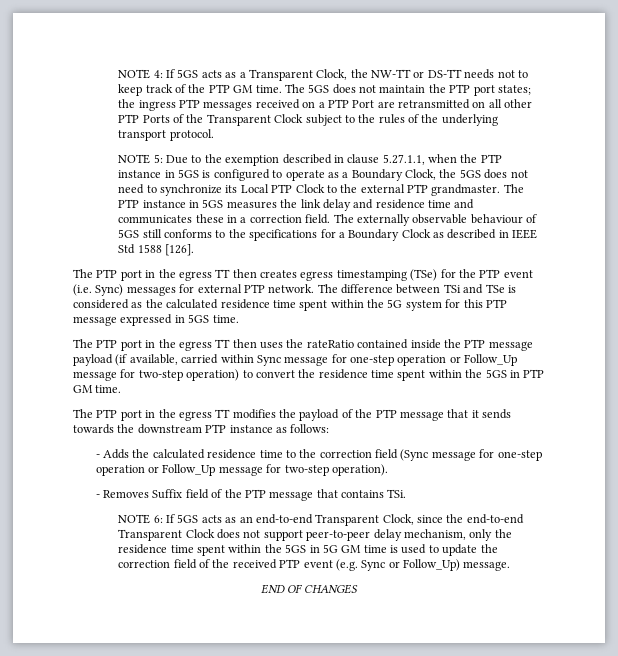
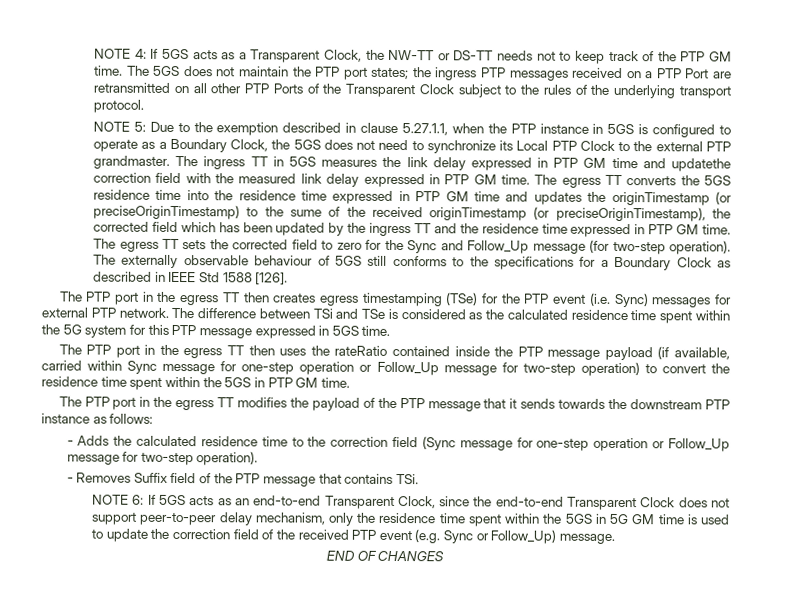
[118,199,186,208] PTP instance -> [203,156,268,170] ingress TT
[353,199,475,209] [118,214,331,224] and residence time and communicates these in a correction field. -> [470,157,731,172] [93,172,732,188] [93,189,732,206] [93,204,731,222] [93,221,731,238] [93,238,732,255] expressed in PTP GM time and updatethe correction field with the measured link delay expressed in PTP GM time. The egress TT converts the 5GS residence time into the residence time expressed in PTP GM time and updates the originTimestamp (or preciseOriginTimestamp) to the sume of the received originTimestamp (or preciseOriginTimestamp), the corrected field which has been updated by the ingress TT and the residence time expressed in PTP GM time. The egress TT sets the corrected field to zero for the Sync and Follow_Up message (for two-step operation).

